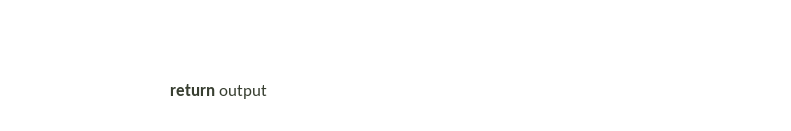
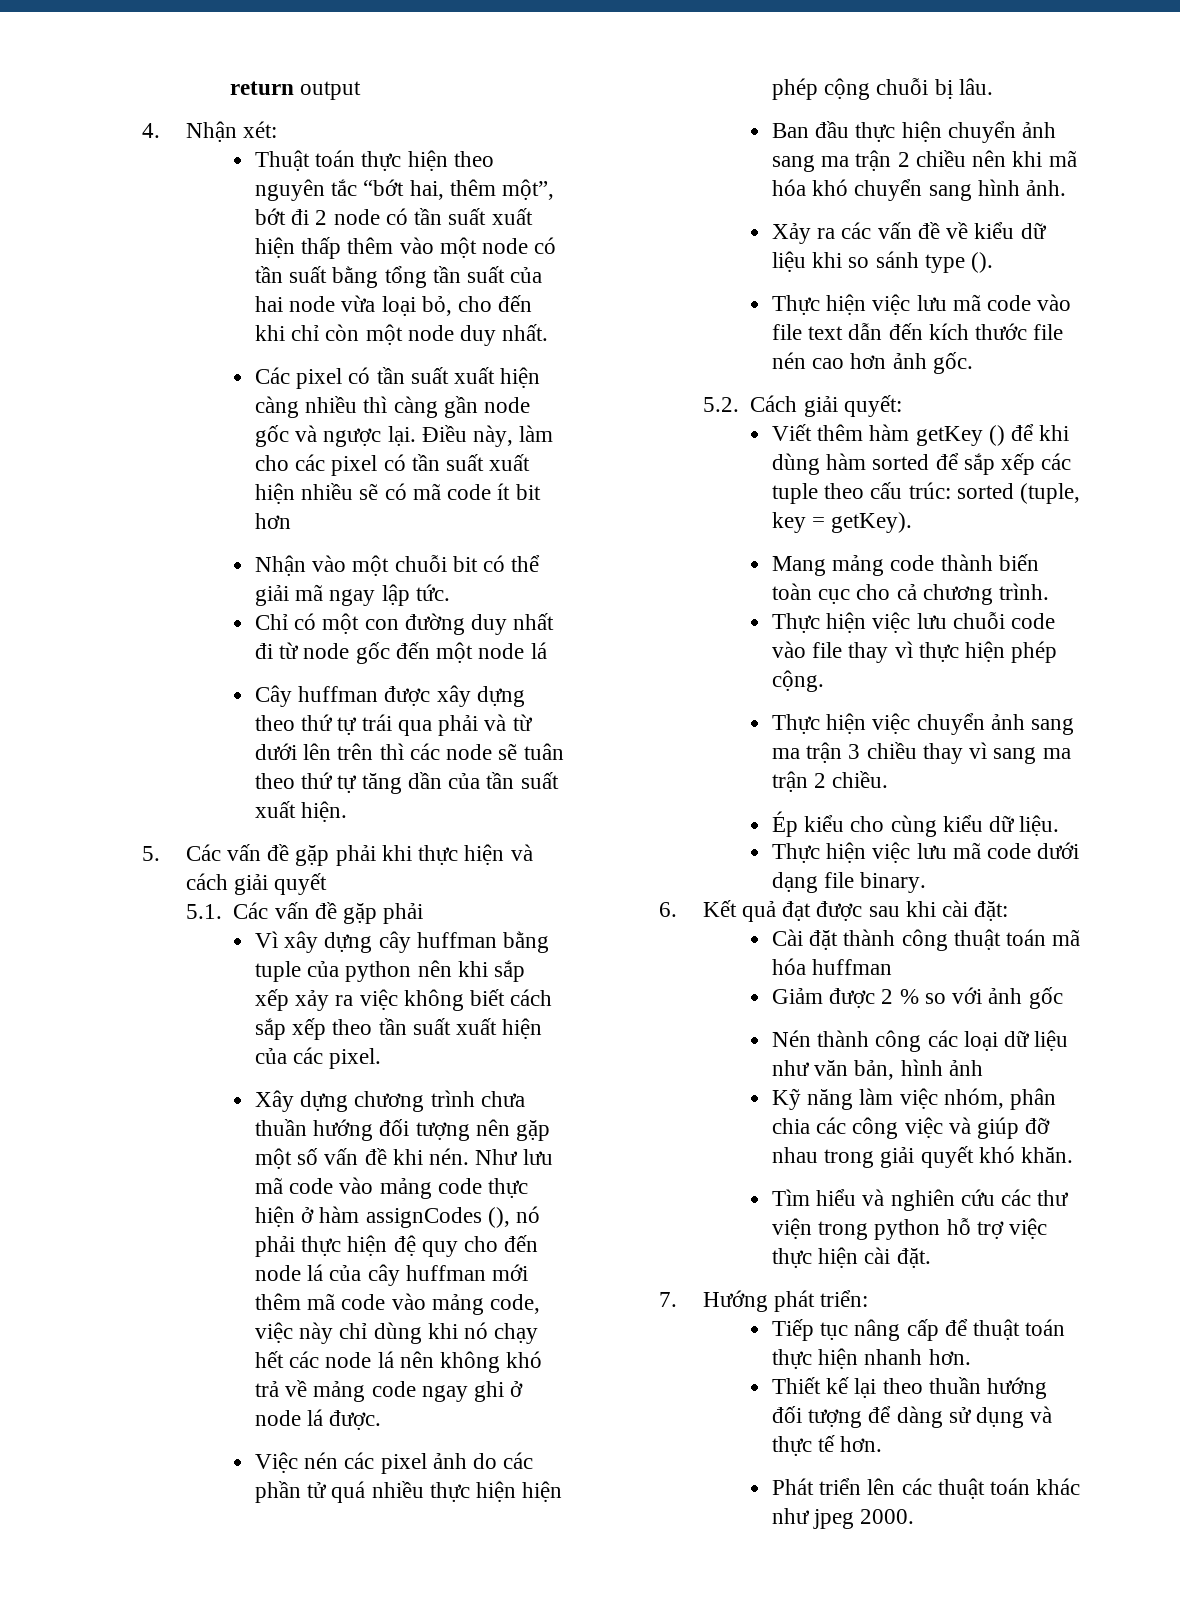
(268, 92) none -> [141,121,278,142] [255,150,494,171] [255,179,555,201] [255,208,533,225] [255,237,557,259] [255,266,543,288] [255,295,533,316] [255,324,549,346] [255,367,541,389] [255,396,531,418] [255,425,554,447] [255,454,531,476] [255,483,541,504] [255,513,292,529] [255,555,541,576] [255,584,450,606] [255,613,555,635] [255,642,547,664] [255,685,525,707] [255,714,533,736] [255,743,564,760] [255,772,559,794] [255,801,348,822] [141,844,533,866] [185,873,328,895] [185,902,424,924] [255,931,550,953] [255,960,526,982] [255,989,553,1011] [255,1018,543,1040] [255,1047,382,1069] [255,1090,525,1112] [255,1119,551,1141] [255,1148,553,1169] [255,1177,529,1199] [255,1206,541,1228] [255,1235,539,1257] [255,1264,529,1286] [255,1293,541,1315] [255,1322,539,1344] [255,1351,543,1373] [255,1380,524,1402] [255,1409,382,1430] [255,1452,534,1474] [255,1481,563,1503] [772,78,993,100] [772,121,1057,143] [772,150,1077,172] [772,179,1067,201] [772,222,1047,244] [772,251,994,273] [772,294,1072,315] [772,323,1064,340] [772,352,973,374] [702,395,902,417] [772,424,1070,446] [772,453,1072,475] [772,482,1081,504] [772,512,913,533] [772,554,1039,576] [772,583,1050,605] [772,612,1056,633] [772,641,1058,663] [772,670,825,692] [772,713,1075,735] [772,742,1071,764] [772,771,889,792] [772,811,1060,837] [772,842,1080,863] [772,872,927,893] [658,900,1009,922] [772,929,1081,951] [772,958,893,975] [772,987,1063,1009] [772,1030,1069,1052] [772,1059,983,1080] [772,1088,1057,1110] [772,1117,1051,1139] [772,1146,1074,1168] [772,1189,1070,1211] [772,1218,1048,1240] [772,1247,931,1268] [658,1290,869,1312] [772,1319,1066,1341] [772,1348,971,1369] [772,1377,1048,1399] [772,1406,1053,1428] [772,1435,883,1456] [772,1478,1081,1499] [772,1508,915,1529] // 4. Nhận xét: // Thuật toán thực hiện theo nguyên tắc “bớt hai, thêm một”, bớt đi 2 node có tần suất xuất hiện thấp thêm vào một node có tần suất bằng tổng tần suất của hai node vừa loại bỏ, cho đến khi chỉ còn một node duy nhất. // Các pixel có tần suất xuất hiện càng nhiều thì càng gần node gốc và ngược lại. Điều này, làm cho các pixel có tần suất xuất hiện nhiều sẽ có mã code ít bit hơn // Nhận vào một chuỗi bit có thể giải mã ngay lập tức. // Chỉ có một con đường duy nhất đi từ node gốc đến một node lá // Cây huffman được xây dựng theo thứ tự trái qua phải và từ dưới lên trên thì các node sẽ tuân theo thứ tự tăng dần của tần suất xuất hiện. // 5. Các vấn đề gặp phải khi thực hiện và cách giải quyết // 5.1. Các vấn đề gặp phải // Vì xây dựng cây huffman bằng tuple của python nên khi sắp xếp xảy ra việc không biết cách sắp xếp theo tần suất xuất hiện của các pixel. // Xây dựng chương trình chưa thuần hướng đối tượng nên gặp một số vấn đề khi nén. Như lưu mã code vào mảng code thực hiện ở hàm assignCodes (), nó phải thực hiện đệ quy cho đến node lá của cây huffman mới thêm mã code vào mảng code, việc này chỉ dùng khi nó chạy hết các node lá nên không khó trả về mảng code ngay ghi ở node lá được. // Việc nén các pixel ảnh do các phần tử quá nhiều thực hiện hiện phép cộng chuỗi bị lâu. // Ban đầu thực hiện chuyển ảnh sang ma trận 2 chiều nên khi mã hóa khó chuyển sang hình ảnh. // Xảy ra các vấn đề về kiểu dữ liệu khi so sánh type (). // Thực hiện việc lưu mã code vào file text dẫn đến kích thước file nén cao hơn ảnh gốc. // 5.2. Cách giải quyết: // Viết thêm hàm getKey () để khi dùng hàm sorted để sắp xếp các tuple theo cấu trúc: sorted (tuple, key = getKey). // Mang mảng code thành biến toàn cục cho cả chương trình. // Thực hiện việc lưu chuỗi code vào file thay vì thực hiện phép cộng. // Thực hiện việc chuyển ảnh sang ma trận 3 chiều thay vì sang ma trận 2 chiều. // Ép kiểu cho cùng kiểu dữ liệu. // Thực hiện việc lưu mã code dưới dạng file binary. // 6. Kết quả đạt được sau khi cài đặt: // Cài đặt thành công thuật toán mã hóa huffman // Giảm được 2 % so với ảnh gốc // Nén thành công các loại dữ liệu như văn bản, hình ảnh // Kỹ năng làm việc nhóm, phân chia các công việc và giúp đỡ nhau trong giải quyết khó khăn. // Tìm hiểu và nghiên cứu các thư viện trong python hỗ trợ việc thực hiện cài đặt. // 7. Hướng phát triển: // Tiếp tục nâng cấp để thuật toán thực hiện nhanh hơn. // Thiết kế lại theo thuần hướng đối tượng để dàng sử dụng và thực tế hơn. // Phát triển lên các thuật toán khác như jpeg 2000.

